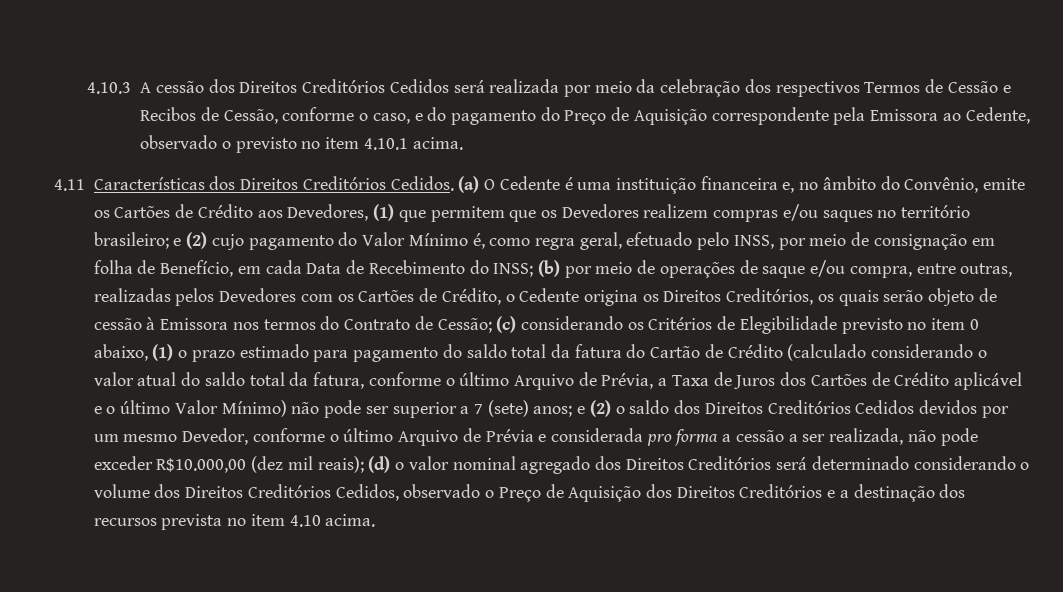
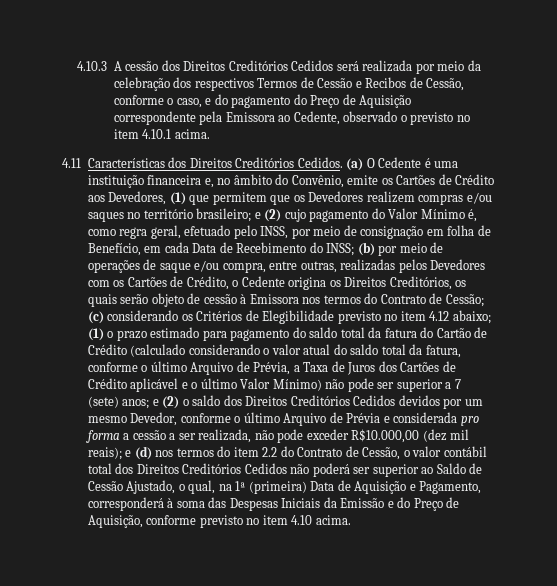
[969,319,979,330] [93,344,148,361] 0 abaixo, -> [429,310,491,324] 4.12 abaixo;
[368,456,1030,474] [93,484,966,502] [93,514,223,530] (d) o valor nominal agregado dos Direitos Creditórios será determinado considerando o volume dos Direitos Creditórios Cedidos, observado o Preço de Aquisição dos Direitos Creditórios e a destinação dos recursos prevista -> [125,446,487,460] [87,463,483,477] [87,480,482,494] [87,497,460,511] [87,515,243,528] e (d) nos termos do item 2.2 do Contrato de Cessão, o valor contábil total dos Direitos Creditórios Cedidos não poderá ser superior ao Saldo de Cessão Ajustado, o qual, na 1ª (primeira) Data de Aquisição e Pagamento, corresponderá à soma das Despesas Iniciais da Emissão e do Preço de Aquisição, conforme previsto

